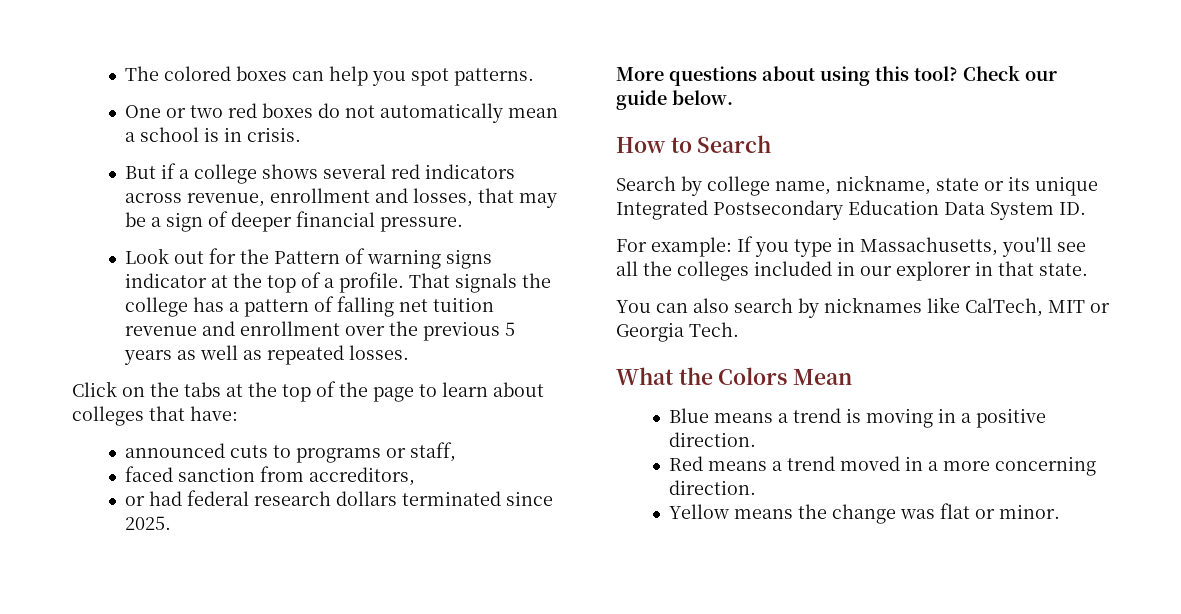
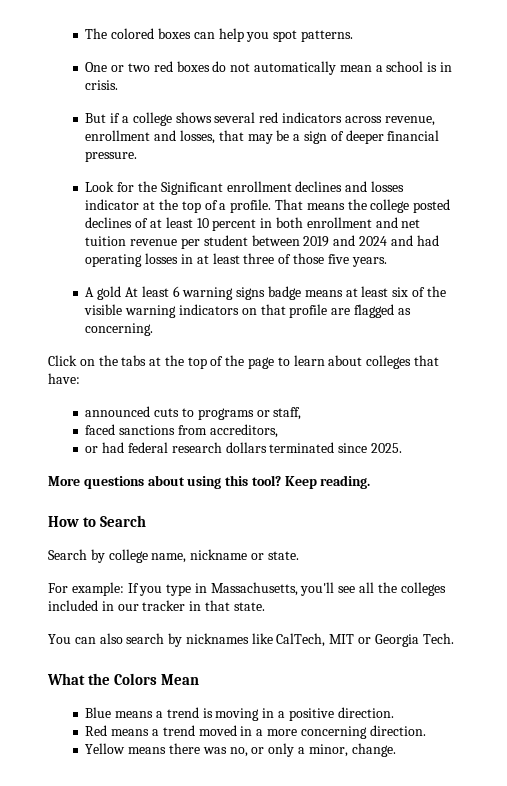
[174,251,205,264] out -> (115, 186) none
[274,248,493,269] Pattern of warning signs -> [160,181,404,195] Significant enrollment declines and losses
[455,273,518,293] signals -> [306,203,345,210] means
[193,296,495,317] [125,321,516,341] [124,345,410,365] has a pattern of falling net tuition revenue and enrollment over the previous 5 years as well as repeated losses. -> [413,199,451,213] [85,217,421,231] [85,235,439,249] [85,253,387,267] [85,286,446,300] [84,304,411,318] [85,323,154,336] posted declines of at least 10 percent in both enrollment and net tuition revenue per student between 2019 and 2024 and had operating losses in at least three of those five years. // A gold At least 6 warning signs badge means at least six of the visible warning indicators on that profile are flagged as concerning.
[178,467,256,482] sanction -> [119,425,176,435] sanctions
[963,65,1057,81] [616,90,733,110] Check our guide below. -> [284,475,371,489] Keep reading.
[836,175,1098,196] [616,200,1086,220] nickname, state or its unique Integrated Postsecondary Education Data System ID. -> [190,549,299,560] nickname or state.
[896,261,971,281] explorer -> [142,600,186,611] tracker
[798,503,1061,524] the change was flat or minor. -> [169,743,396,757] there was no, or only a minor, change.

